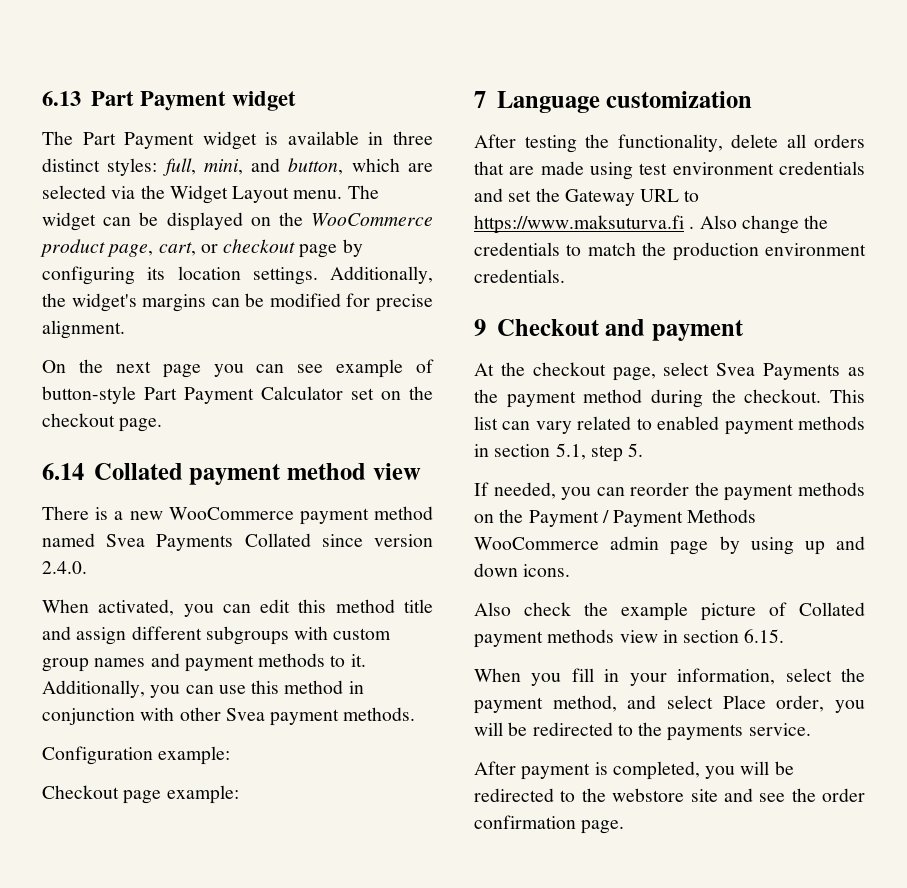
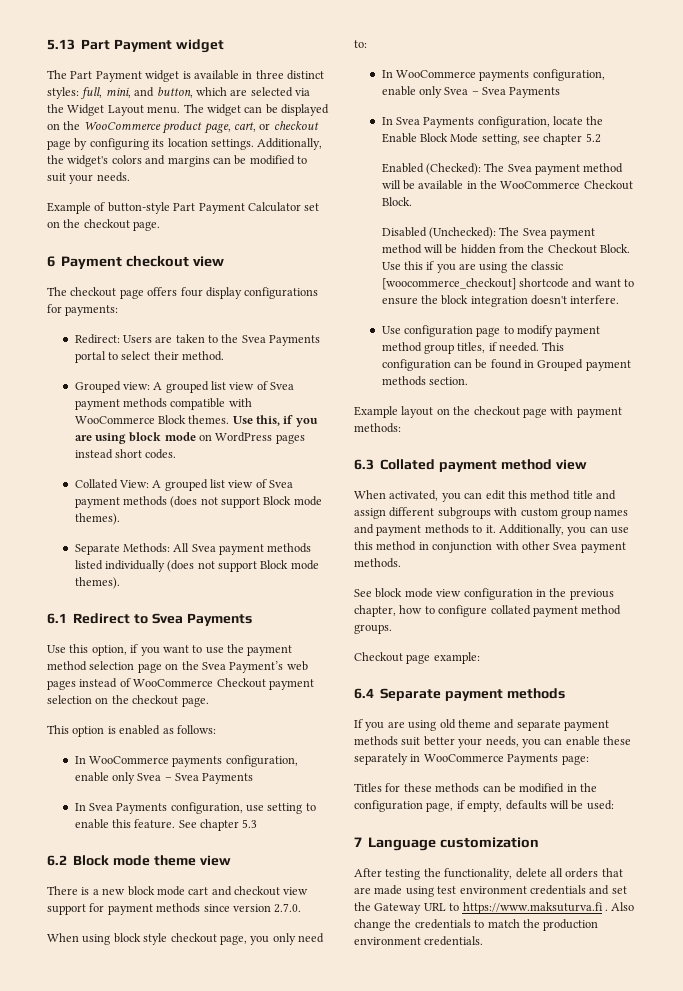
[42,91,81,106] 6.13 -> [47,39,75,50] 5.13
(137, 302) none -> [111,155,166,165] colors and
[346,293,433,312] [42,320,125,339] [42,359,404,378] for precise alignment. // On the next page you can see example -> [297,156,307,164] [47,172,130,184] [47,202,91,214] to suit your needs. // Example
[42,463,366,485] 6.14 Collated payment method -> [47,255,225,270] [47,287,319,299] [47,304,119,316] [74,334,321,346] [74,351,225,363] [74,381,295,393] [74,398,252,410] [74,415,318,427] [74,432,305,444] [74,449,177,459] [74,479,294,491] [74,496,322,508] [74,513,120,525] [74,543,312,555] [74,560,319,572] [74,577,120,589] [47,613,252,626] [47,644,293,656] [47,661,308,673] [47,678,314,690] [47,695,209,707] [47,725,216,737] [74,755,298,767] [74,772,254,784] [74,802,316,814] [74,819,258,831] [47,855,196,866] 6 Payment checkout view // The checkout page offers four display configurations for payments: // Redirect: Users are taken to the Svea Payments portal to select their method. // Grouped view: A grouped list view of Svea payment methods compatible with WooCommerce Block themes. Use this, if you are using block mode on WordPress pages instead short codes. // Collated View: A grouped list view of Svea payment methods (does not support Block mode themes). // Separate Methods: All Svea payment methods listed individually (does not support Block mode themes). // 6.1 Redirect to Svea Payments // Use this option, if you want to use the payment method selection page on the Svea Payment’s web pages instead of WooCommerce Checkout payment selection on the checkout page. // This option is enabled as follows: // In WooCommerce payments configuration, enable only Svea – Svea Payments // In Svea Payments configuration, use setting to enable this feature. See chapter 5.3 // 6.2 Block mode theme
[168,506,434,525] [42,533,433,551] [42,561,87,574] WooCommerce payment method named Svea Payments Collated since version 2.4.0. -> [127,886,309,896] [47,903,302,915] [47,933,324,945] [354,40,367,48] [381,69,605,81] [381,86,561,98] [381,116,604,128] [381,133,601,145] [381,163,624,175] [381,180,633,190] [381,197,412,206] [381,227,596,239] [381,244,631,254] [381,261,564,273] [381,278,635,290] [381,295,620,307] [381,325,601,337] [381,342,565,354] [381,359,631,371] [381,376,468,386] [354,406,622,418] [354,423,401,433] [354,459,587,472] block mode cart and checkout view support for payment methods since version 2.7.0. // When using block style checkout page, you only need to: // In WooCommerce payments configuration, enable only Svea – Svea Payments // In Svea Payments configuration, locate the Enable Block Mode setting, see chapter 5.2 // Enabled (Checked): The Svea payment method will be available in the WooCommerce Checkout Block. // Disabled (Unchecked): The Svea payment method will be hidden from the Checkout Block. Use this if you are using the classic [woocommerce_checkout] shortcode and want to ensure the block integration doesn't interfere. // Use configuration page to modify payment method group titles, if needed. This configuration can be found in Grouped payment methods section. // Example layout on the checkout page with payment methods: // 6.3 Collated payment method view
[42,746,231,765] [42,785,239,804] Configuration example: // Checkout page example: -> [354,588,614,600] [354,605,622,617] [354,624,392,634] [354,652,480,664] [354,688,565,701] [354,719,609,731] [354,736,631,748] [354,753,589,765] [354,783,597,793] [354,800,614,812] See block mode view configuration in the previous chapter, how to configure collated payment method groups. // Checkout page example: // 6.4 Separate payment methods // If you are using old theme and separate payment methods suit better your needs, you can enable these separately in WooCommerce Payments page: // Titles for these methods can be modified in the configuration page, if empty, defaults will be used:
[474,319,744,341] [474,362,865,381] [474,389,865,408] [474,416,865,435] [474,443,644,462] [474,482,865,501] [474,509,757,527] [474,536,865,555] [474,563,571,577] [474,602,865,621] [474,629,785,648] [474,668,865,686] [474,695,865,714] [474,722,811,741] [474,761,794,780] [474,788,865,802] [474,815,625,834] // 9 Checkout and payment // At the checkout page, select Svea Payments as the payment method during the checkout. This list can vary related to enabled payment methods in section 5.1, step 5. // If needed, you can reorder the payment methods on the Payment / Payment Methods WooCommerce admin page by using up and down icons. // Also check the example picture of Collated payment methods view in section 6.15. // When you fill in your information, select the payment method, and select Place order, you will be redirected to the payments service. // After payment is completed, you will be redirected to the webstore site and see the order confirmation page. -> (484, 941) none

